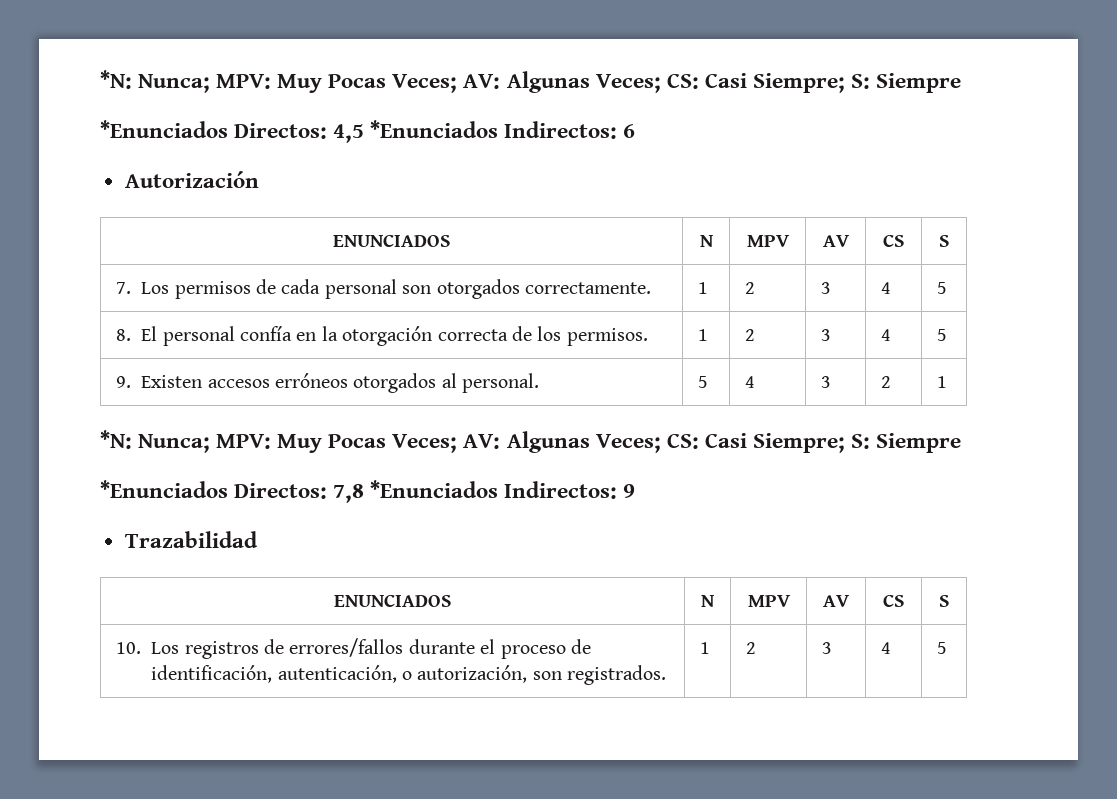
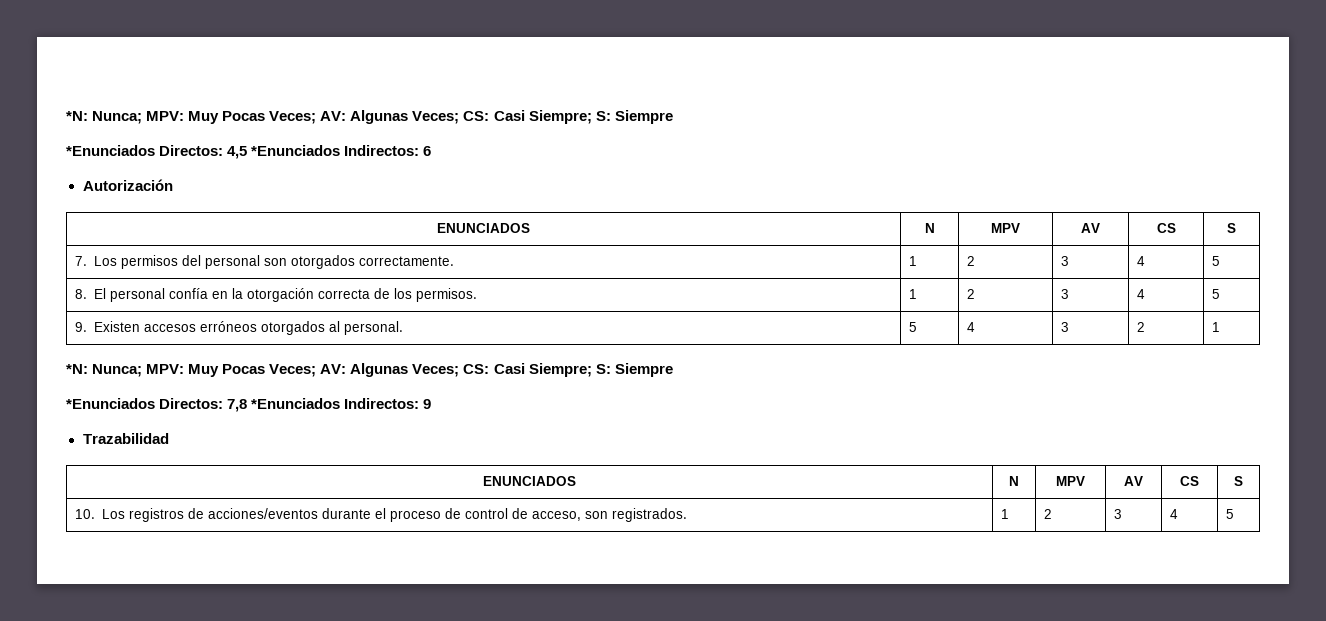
[256,279,321,294] de cada -> [182,255,202,266] del
[289,638,404,657] errores/fallos -> [208,508,319,519] acciones/eventos
[151,665,528,683] identificación, autenticación, o autorización, -> [465,508,582,521] control de acceso,

